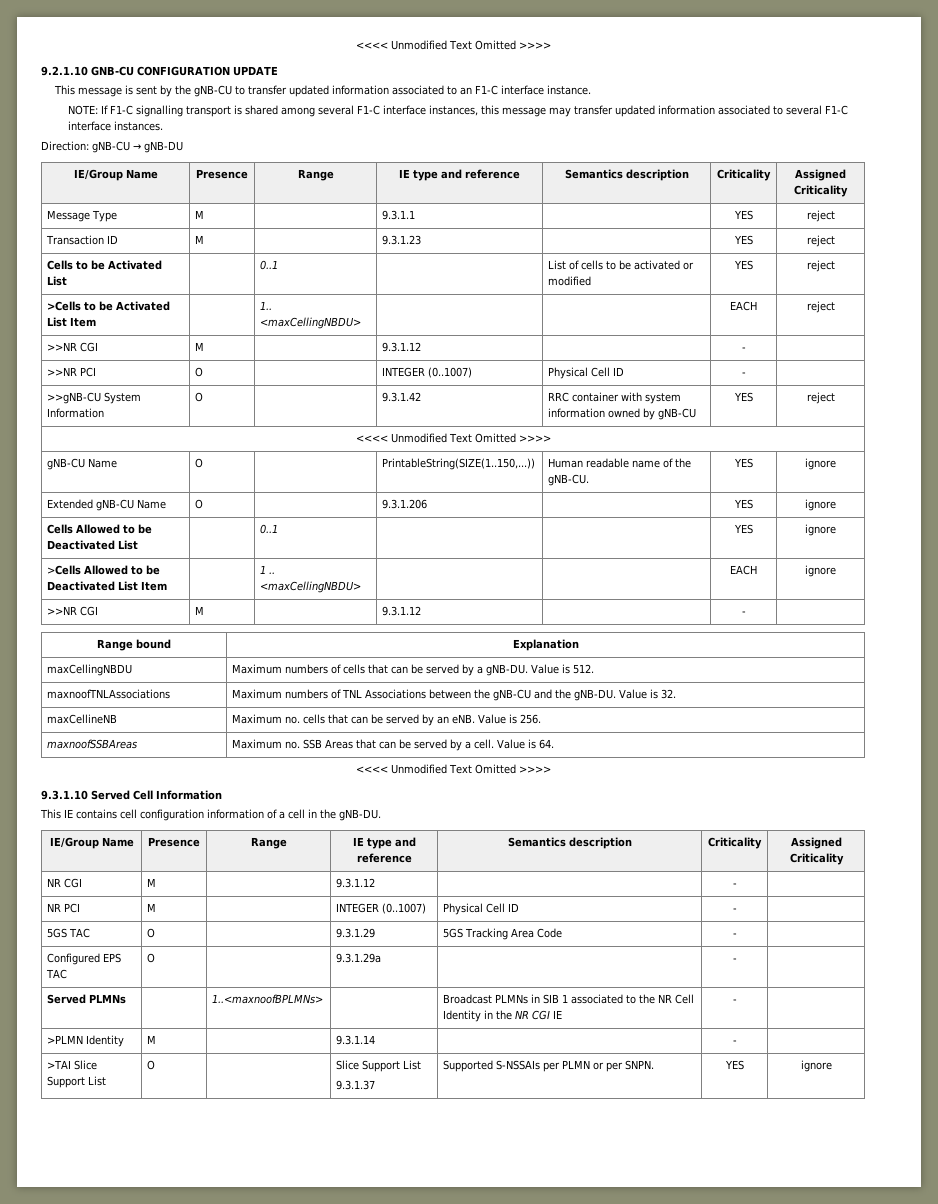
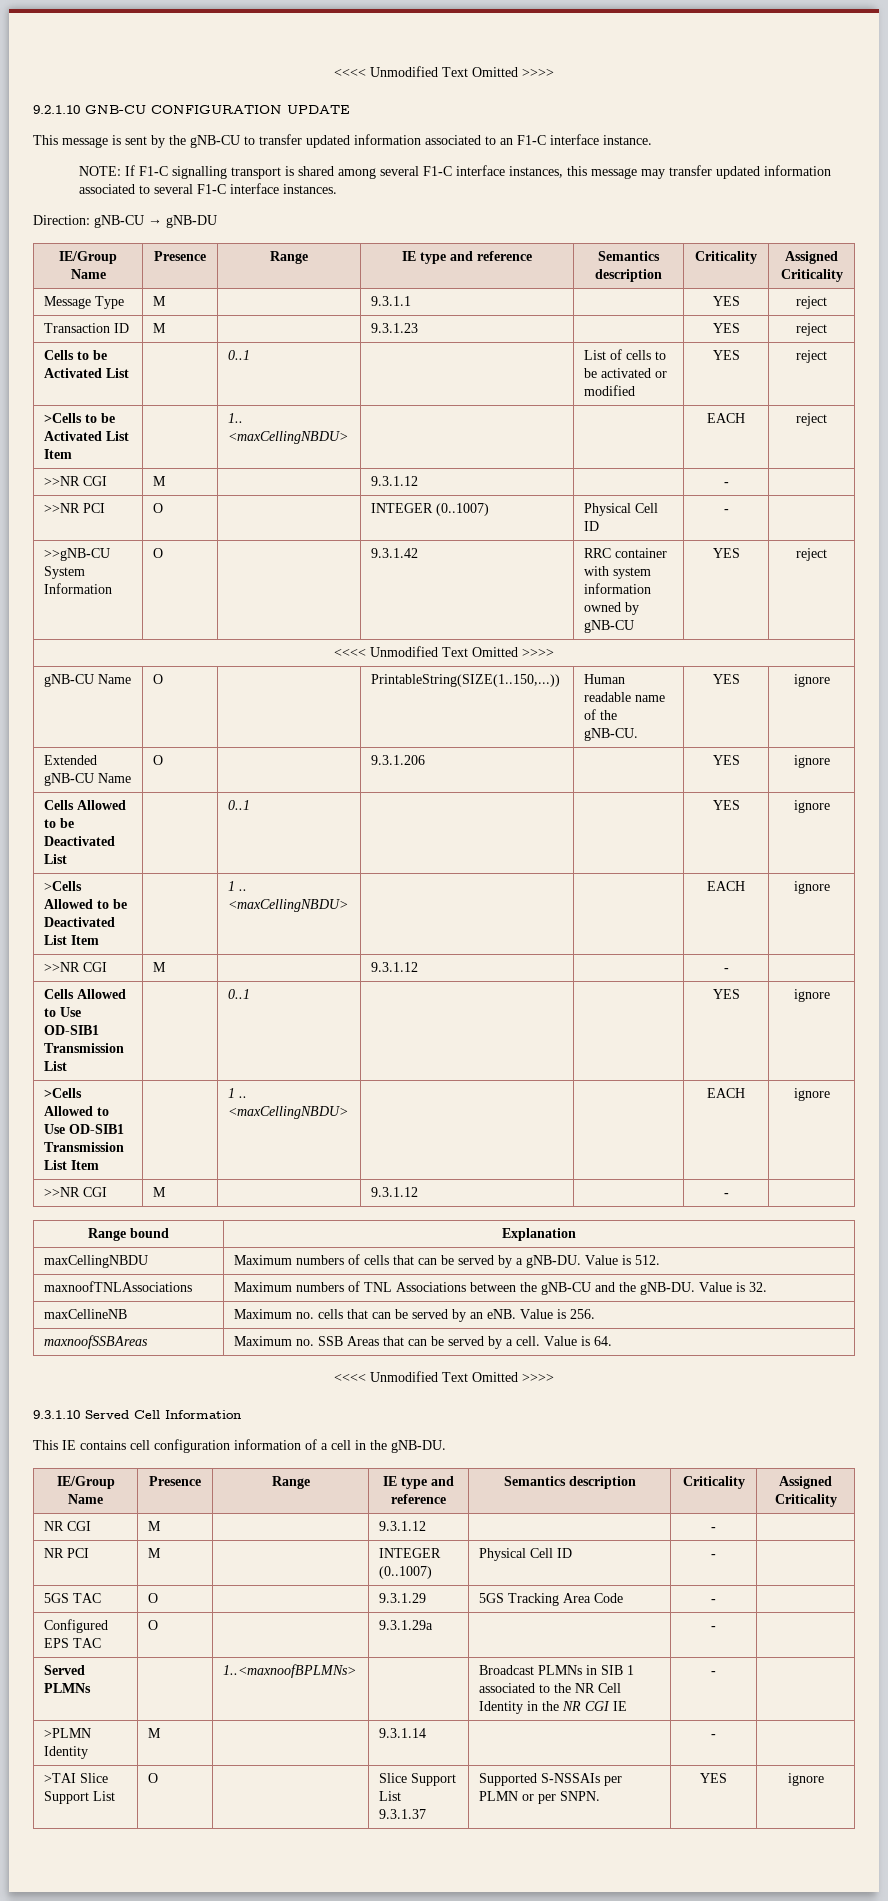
(746, 613) none -> [44,989,127,999] [44,1007,82,1017] [44,1025,100,1035] [44,1043,125,1053] [44,1061,68,1071] [228,989,251,999] [712,989,740,999] [793,989,830,1002] [44,1088,83,1098] [44,1106,110,1116] [44,1124,125,1134] [44,1142,125,1152] [44,1160,100,1170] [228,1088,248,1098] [228,1106,349,1119] [707,1088,745,1098] [793,1088,830,1101] [44,1187,108,1197] [153,1187,167,1197] [371,1187,419,1197] [723,1193,729,1197] // Cells Allowed to Use OD-SIB1 Transmission List | | 0..1 | | | YES | ignore // >Cells Allowed to Use OD-SIB1 Transmission List Item | | 1 .. <maxCellingNBDU> | | | EACH | ignore // >>NR CGI | M | | 9.3.1.12 | | - |

